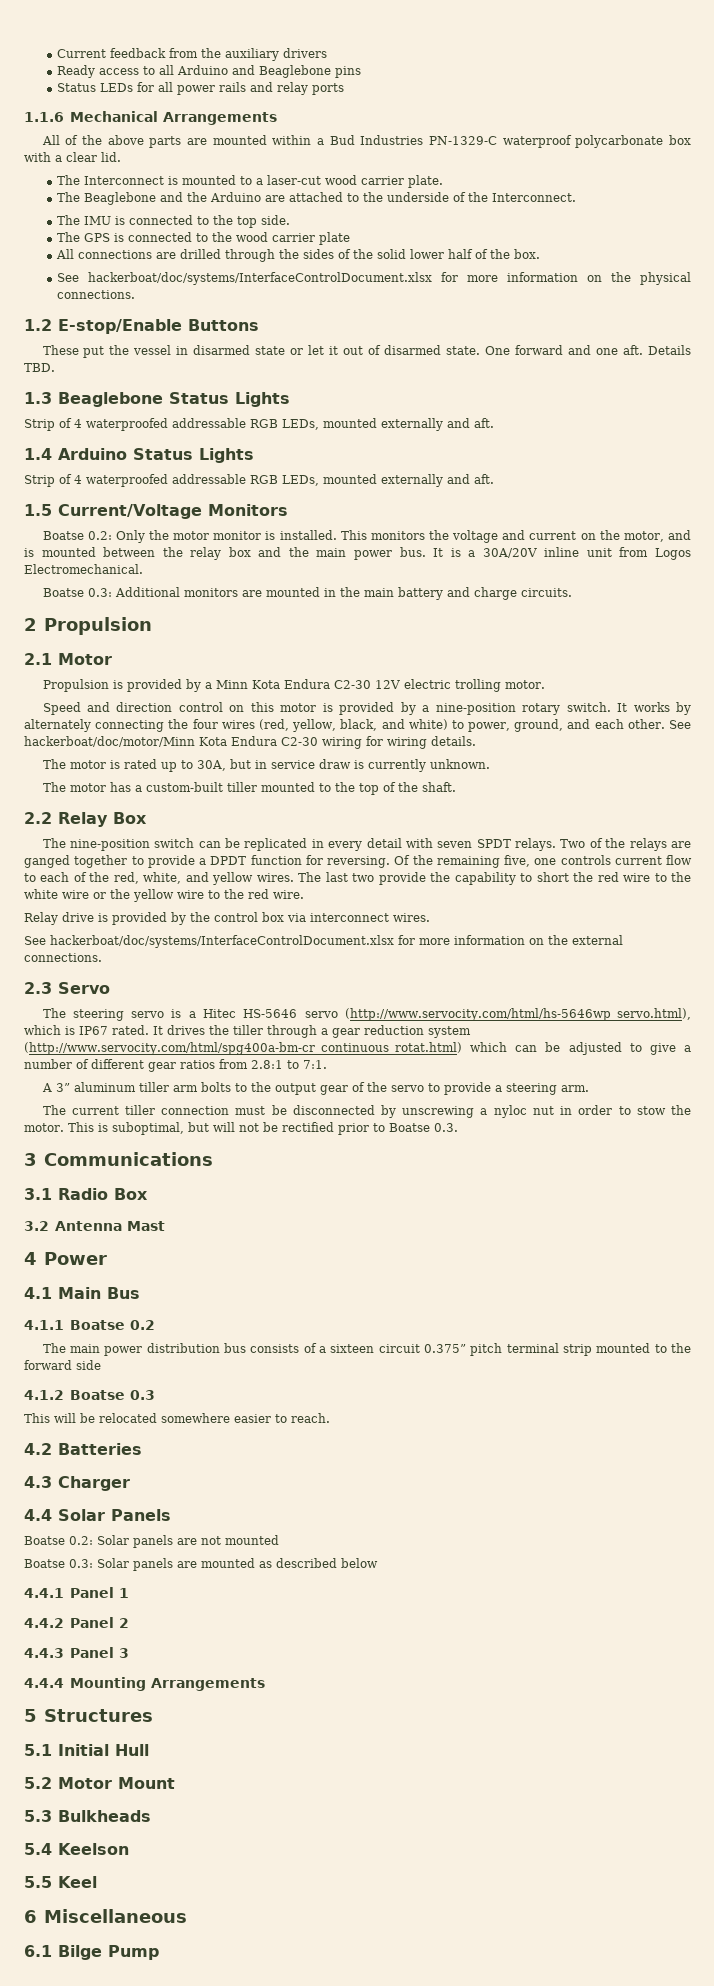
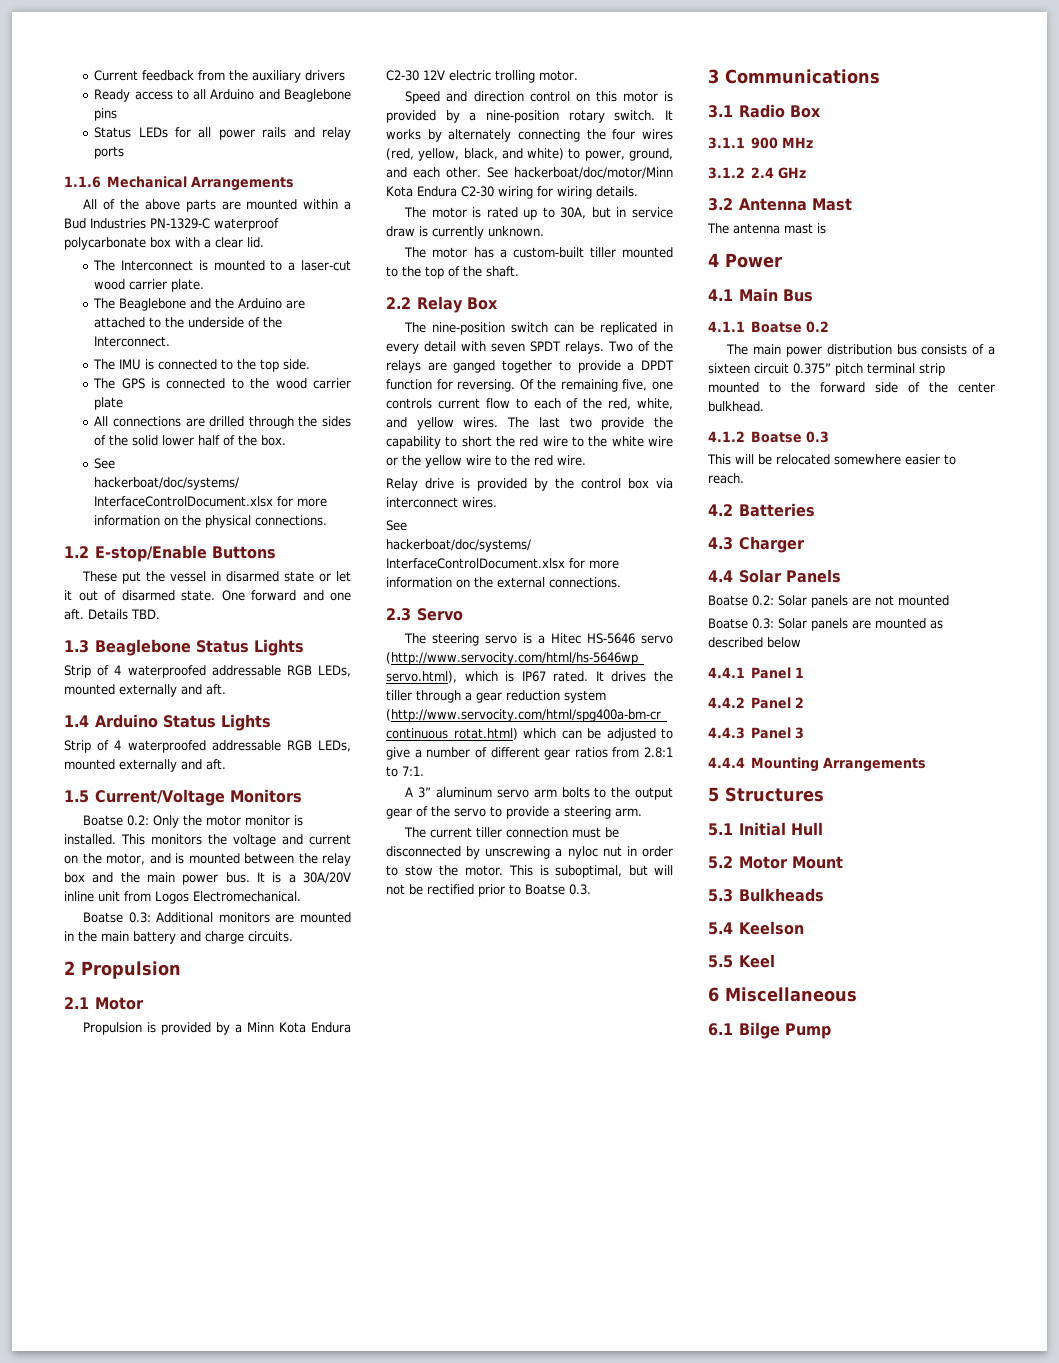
[138,1082,169,1092] tiller -> [496,789,529,798] servo
[24,1221,165,1231] 3.2 Antenna Mast -> [708,137,814,149] [708,167,807,179] [708,198,853,211] [707,223,826,234] 3.1.1 900 MHz // 3.1.2 2.4 GHz // 3.2 Antenna Mast // The antenna mast is
(101, 1365) none -> [908,382,995,393] [708,401,764,412] of the center bulkhead.

